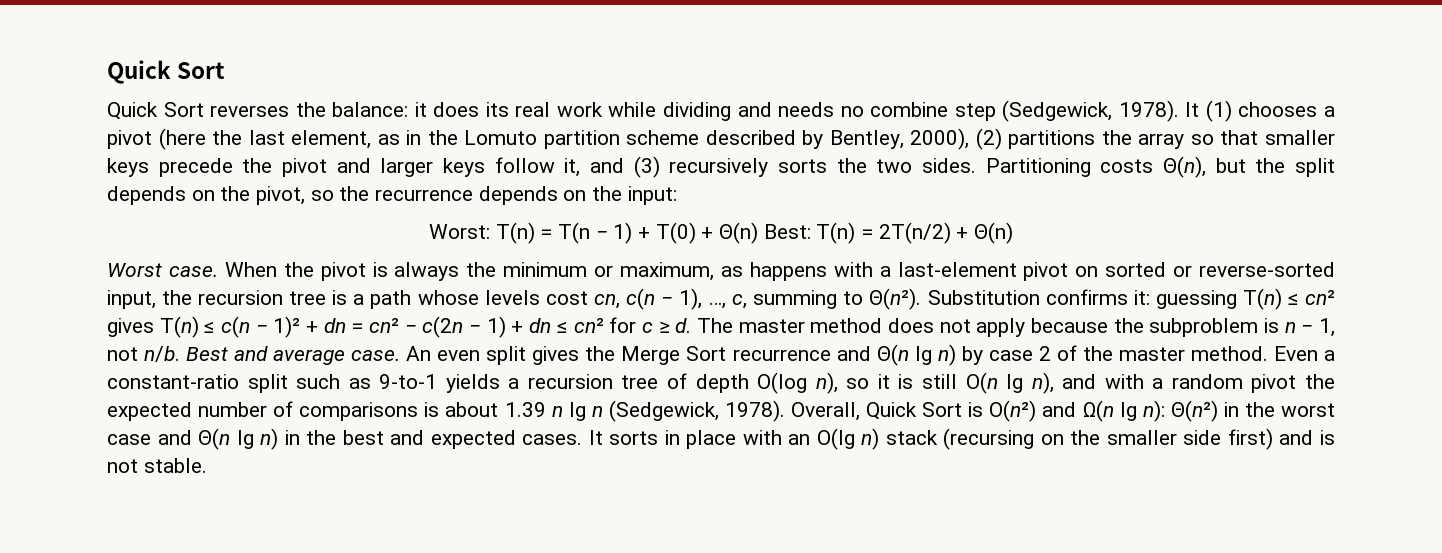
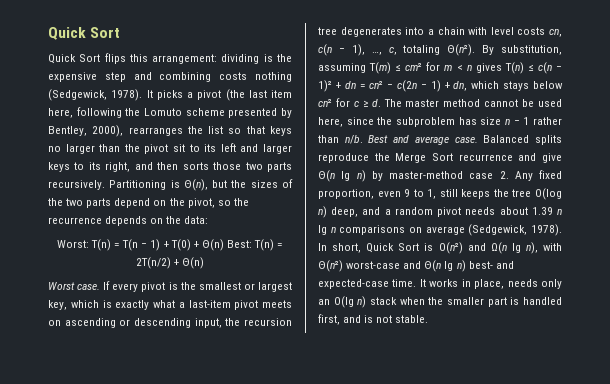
[210,100,1335,122] [107,128,1336,150] [107,156,1335,178] [107,186,186,205] reverses the balance: it does its real work while dividing and needs no combine step (Sedgewick, 1978). It (1) chooses a pivot (here the last element, as in the Lomuto partition scheme described by Bentley, 2000), (2) partitions the array so that smaller keys precede the pivot and larger keys follow it, and (3) recursively sorts the two sides. Partitioning costs Θ(n), but the split depends -> [104,53,292,64] [48,72,292,82] [48,89,292,101] [48,107,292,118] [48,125,292,137] [48,143,292,154] [48,162,293,172] [48,179,293,191] [48,198,151,208] flips this arrangement: dividing is the expensive step and combining costs nothing (Sedgewick, 1978). It picks a pivot (the last item here, following the Lomuto scheme presented by Bentley, 2000), rearranges the list so that keys no larger than the pivot sit to its left and larger keys to its right, and then sorts those two parts recursively. Partitioning is Θ(n), but the sizes of the two parts depend
[627,186,677,205] input: -> [184,216,209,224] data:
[224,262,1335,281] [107,290,588,309] When the pivot is always the minimum or maximum, as happens with a last-element pivot on sorted or reverse-sorted input, the recursion tree is a path whose levels cost -> [103,281,292,292] [48,300,292,310] [48,318,292,328] [318,27,546,37] If every pivot is the smallest or largest key, which is exactly what a last-item pivot meets on ascending or descending input, the recursion tree degenerates into a chain with level costs
[753,288,1335,310] summing to Θ(n²). Substitution confirms it: guessing T(n) ≤ cn² -> [403,44,562,56] [318,62,472,74] totaling Θ(n²). By substitution, assuming T(m) ≤ cm² for m < n
[529,318,568,333] dn ≤ -> [453,81,563,91] dn, which stays below
[887,318,1335,337] [107,347,138,361] does not apply because the subproblem is n − 1, not -> [484,99,562,107] [318,117,562,127] [318,135,339,143] cannot be used here, since the subproblem has size n − 1 rather than
[406,346,580,365] An even split gives -> [483,135,562,145] [318,153,369,163] Balanced splits reproduce
(871, 353) none -> [542,153,562,163] give
[988,345,1335,361] [107,372,1335,394] [107,401,440,421] case 2 of the master method. Even a constant-ratio split such as 9-to-1 yields a recursion tree of depth O(log n), so it is still O(n lg n), and with a random pivot the expected number of comparisons is -> [389,170,562,181] [318,188,562,200] [318,206,496,218] master-method case 2. Any fixed proportion, even 9 to 1, still keeps the tree O(log n) deep, and a random pivot needs
[608,400,860,422] (Sedgewick, 1978). Overall, -> [339,224,562,236] [318,243,362,253] comparisons on average (Sedgewick, 1978). In short,
[1142,400,1335,422] [107,428,1273,450] n): Θ(n²) in the worst case and Θ(n lg n) in the best and expected cases. It sorts in place with an O(lg n) stack (recursing on the smaller side first) -> [525,242,562,254] [318,260,514,272] [318,279,562,289] [318,296,562,308] [318,314,340,325] n), with Θ(n²) worst-case and Θ(n lg n) best- and expected-case time. It works in place, needs only an O(lg n) stack when the smaller part is handled first,

